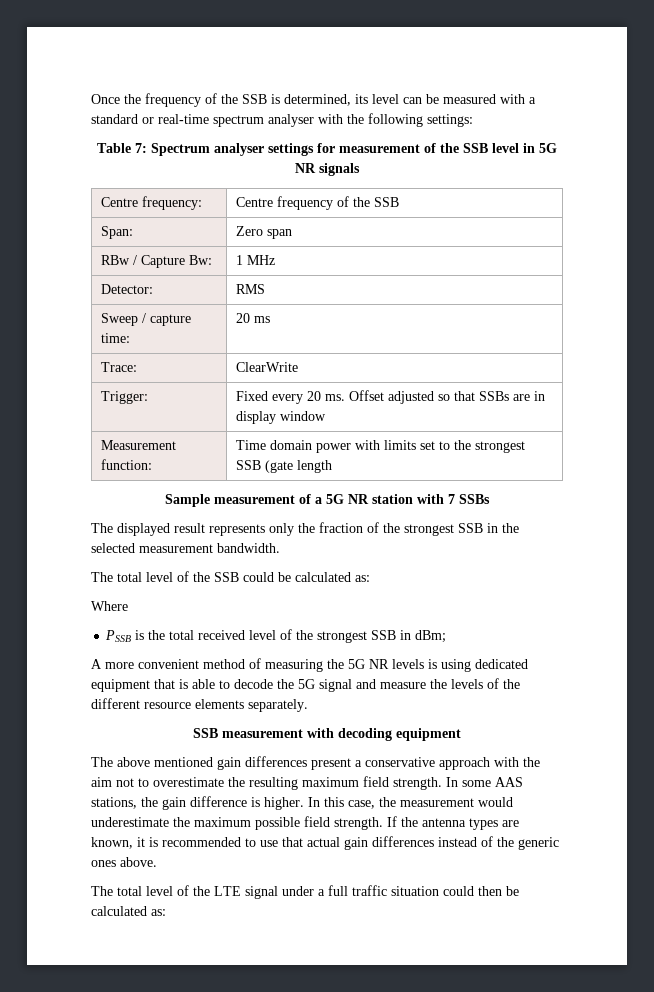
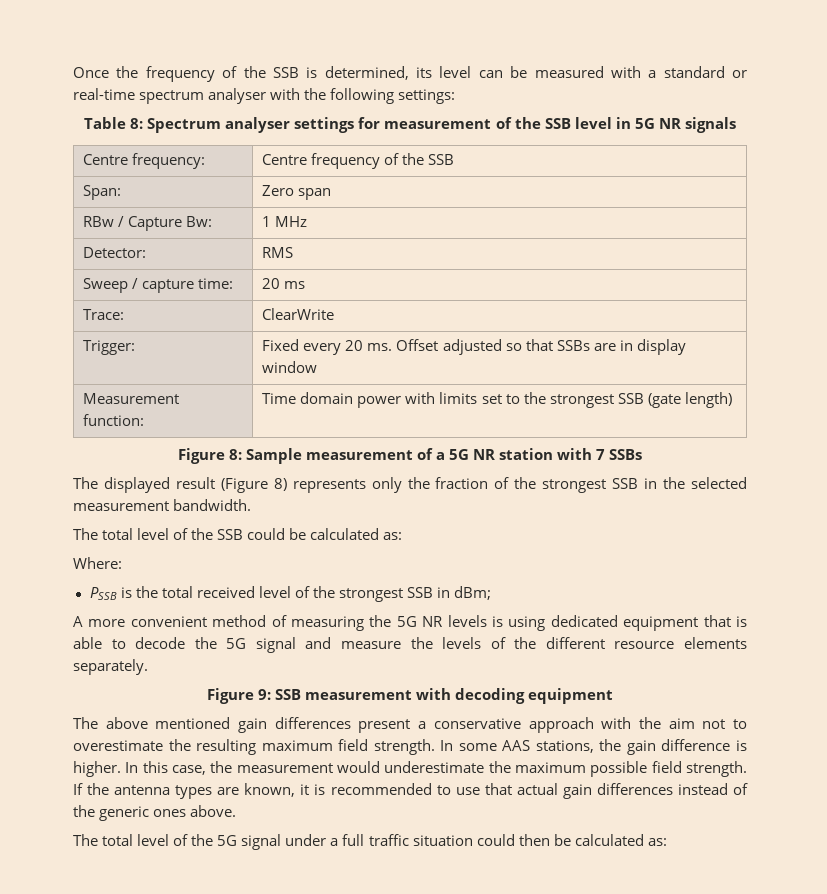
[135,143,147,153] 7: -> [130,118,144,129] 8:
[297,460,333,473] length // -> [684,392,732,408] [177,448,242,464] length) // Figure 8:
(205, 528) none -> [220,478,287,493] (Figure 8)
[91,601,128,611] Where -> [73,557,122,569] Where:
(308, 705) none -> [206,688,271,704] Figure 9:
[214,886,241,896] LTE -> [217,835,238,846] 5G

